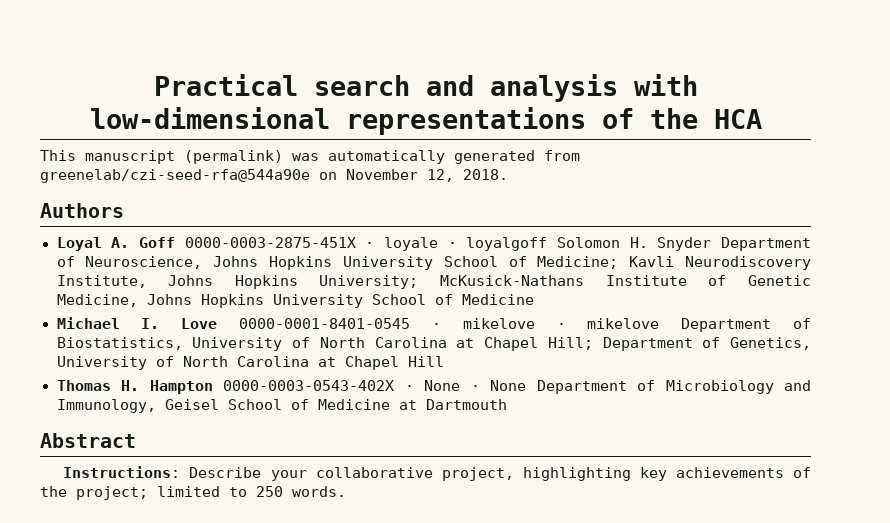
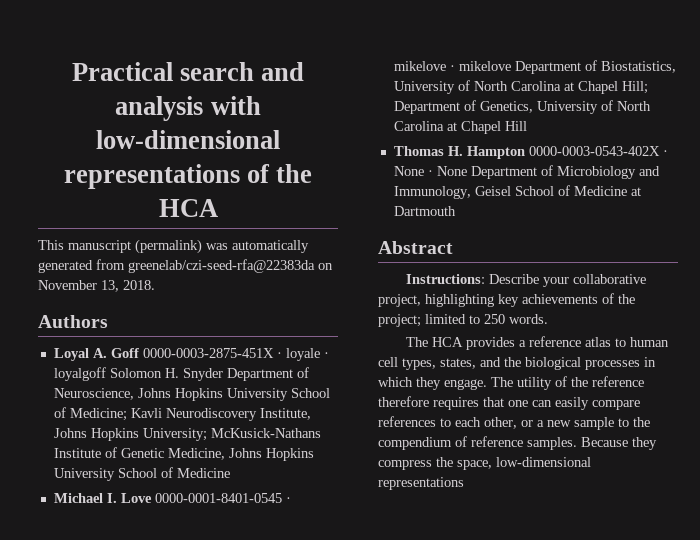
[40,169,310,183] greenelab/czi-seed-rfa@544a90e -> [128,259,315,273] greenelab/czi-seed-rfa@22383da
[427,169,454,182] 12, -> [101,280,119,292] 13,
(346, 491) none -> [405,336,669,350] [378,357,656,370] [378,376,644,390] [378,396,640,410] [378,416,650,430] [378,436,657,450] [378,457,591,470] [378,477,464,490] // The HCA provides a reference atlas to human cell types, states, and the biological processes in which they engage. The utility of the reference therefore requires that one can easily compare references to each other, or a new sample to the compendium of reference samples. Because they compress the space, low-dimensional representations

